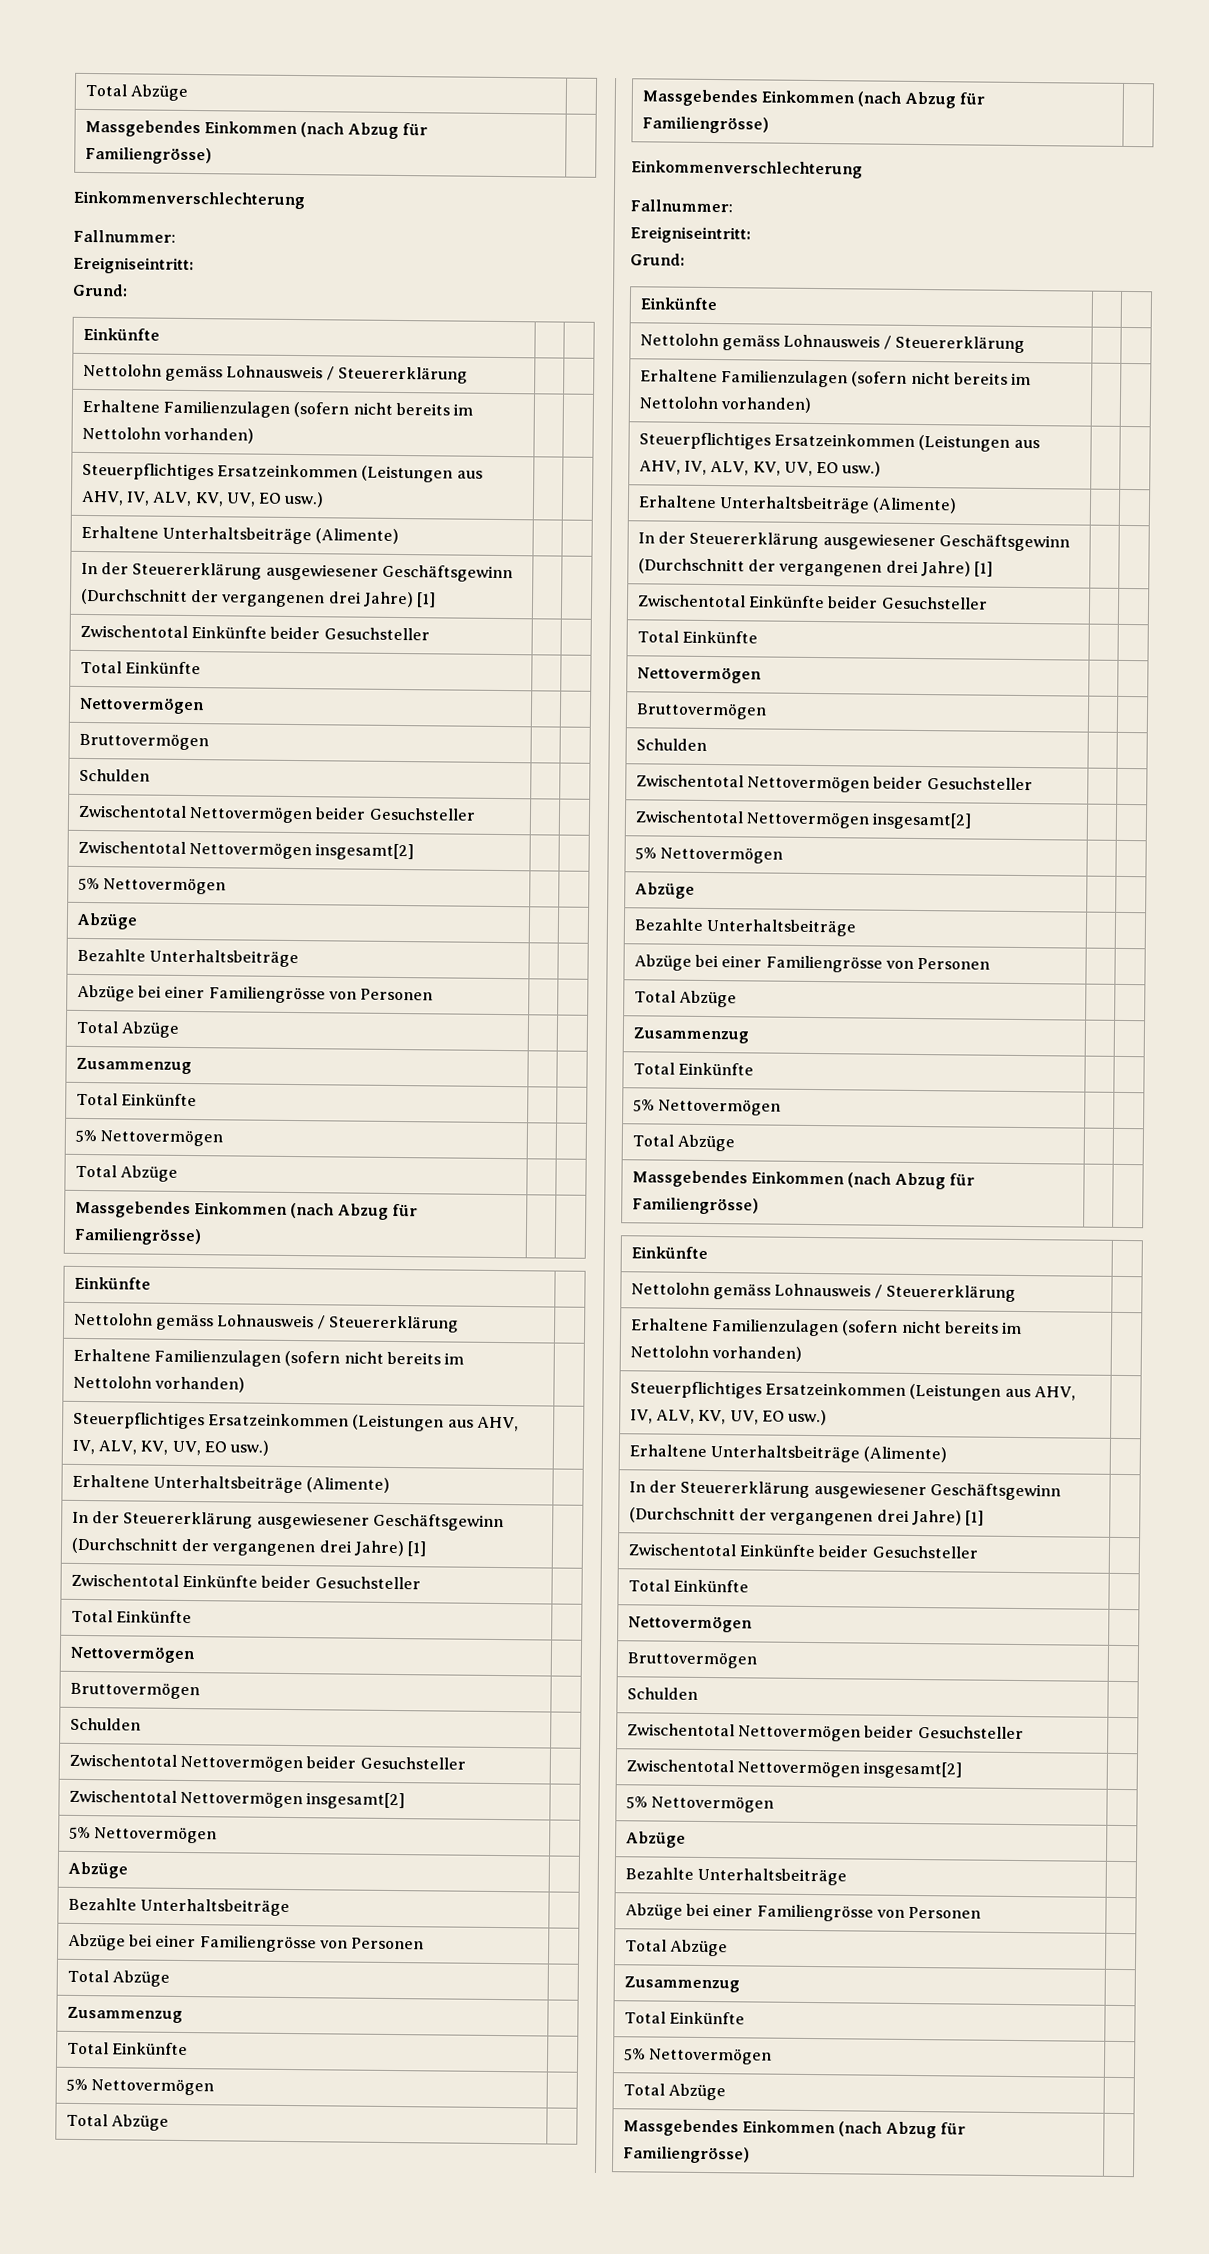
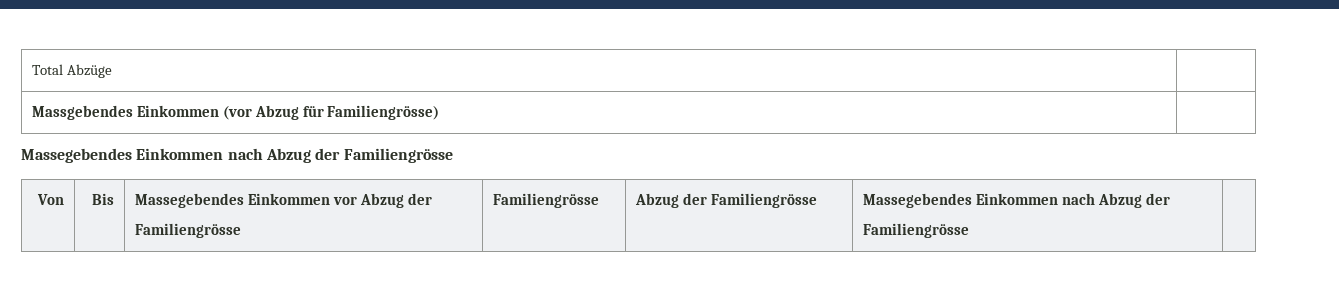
[84,83,188,101] [84,119,428,139] [84,146,212,165] [73,190,305,210] [73,229,176,243] [73,256,194,275] [72,283,128,297] [82,327,160,341] [82,363,468,384] [81,399,474,418] [81,426,254,444] [81,462,483,483] [80,490,325,508] [80,525,400,545] [80,562,513,583] [79,588,437,608] [79,624,430,641] [79,660,201,675] [78,697,205,715] [78,733,209,751] [78,768,150,782] [77,804,476,824] [77,840,415,861] [77,877,226,895] [76,912,138,930] [76,948,299,968] [76,984,434,1004] [75,1020,179,1038] [75,1057,192,1075] [75,1092,197,1107] [74,1129,223,1147] [74,1164,178,1182] [74,1200,418,1220] [73,1227,202,1246] [73,1276,151,1290] [73,1312,459,1333] [72,1348,465,1367] [72,1375,245,1393] [72,1411,519,1432] [71,1439,270,1456] [71,1474,391,1494] [71,1511,504,1532] [70,1537,428,1557] [70,1573,421,1590] [70,1609,192,1624] [69,1646,195,1664] [69,1682,200,1700] [69,1717,141,1731] [68,1753,466,1773] [68,1789,406,1810] [68,1826,217,1844] [67,1861,128,1879] [67,1897,290,1917] [67,1933,425,1953] [66,1969,170,1987] [66,2006,183,2023] [66,2041,188,2056] [65,2078,214,2096] [65,2113,169,2131] [641,89,985,109] [641,116,769,134] [631,160,863,179] [630,199,733,213] [630,226,751,244] [630,253,685,266] [639,297,717,311] [639,333,1025,353] [639,369,1032,388] [638,396,812,413] [638,432,1040,452] [638,460,882,477] [637,495,958,514] [637,531,1070,552] [637,558,994,577] [636,594,988,610] [636,630,758,644] [636,667,762,684] [635,703,767,720] [635,738,707,751] [635,774,1033,793] [634,810,973,830] [634,847,783,864] [634,882,695,899] [633,918,856,937] [633,954,991,973] [633,990,737,1008] [632,1027,749,1044] [632,1062,754,1076] [632,1099,781,1116] [631,1134,735,1152] [631,1170,975,1190] [631,1197,759,1215] [630,1246,708,1259] [630,1282,1016,1302] [630,1318,1023,1337] [629,1345,802,1362] [629,1381,1076,1401] [629,1409,828,1426] [628,1444,948,1463] [628,1480,1061,1501] [628,1507,985,1526] [627,1543,978,1559] [627,1579,749,1593] [627,1616,753,1633] [626,1652,757,1669] [626,1687,698,1700] [626,1723,1024,1742] [625,1759,963,1779] [625,1796,774,1813] [625,1831,686,1848] [624,1867,847,1886] [624,1903,982,1922] [624,1939,728,1957] [623,1976,740,1993] [623,2011,745,2025] [623,2048,772,2065] [622,2083,726,2101] [622,2119,966,2139] [622,2146,750,2164] Total Abzüge | // Massgebendes Einkommen (nach Abzug für Familiengrösse) | // Einkommenverschlechterung // Fallnummer: // Ereigniseintritt: // Grund: // Einkünfte | | // Nettolohn gemäss Lohnausweis / Steuererklärung | | // Erhaltene Familienzulagen (sofern nicht bereits im Nettolohn vorhanden) | | // Steuerpflichtiges Ersatzeinkommen (Leistungen aus AHV, IV, ALV, KV, UV, EO usw.) | | // Erhaltene Unterhaltsbeiträge (Alimente) | | // In der Steuererklärung ausgewiesener Geschäftsgewinn (Durchschnitt der vergangenen drei Jahre) [1] | | // Zwischentotal Einkünfte beider Gesuchsteller | | // Total Einkünfte | | // Nettovermögen | | // Bruttovermögen | | // Schulden | | // Zwischentotal Nettovermögen beider Gesuchsteller | | // Zwischentotal Nettovermögen insgesamt[2] | | // 5% Nettovermögen | | // Abzüge | | // Bezahlte Unterhaltsbeiträge | | // Abzüge bei einer Familiengrösse von Personen | | // Total Abzüge | | // Zusammenzug | | // Total Einkünfte | | // 5% Nettovermögen | | // Total Abzüge | | // Massgebendes Einkommen (nach Abzug für Familiengrösse) | | // Einkünfte | // Nettolohn gemäss Lohnausweis / Steuererklärung | // Erhaltene Familienzulagen (sofern nicht bereits im Nettolohn vorhanden) | // Steuerpflichtiges Ersatzeinkommen (Leistungen aus AHV, IV, ALV, KV, UV, EO usw.) | // Erhaltene Unterhaltsbeiträge (Alimente) | // In der Steuererklärung ausgewiesener Geschäftsgewinn (Durchschnitt der vergangenen drei Jahre) [1] | // Zwischentotal Einkünfte beider Gesuchsteller | // Total Einkünfte | // Nettovermögen | // Bruttovermögen | // Schulden | // Zwischentotal Nettovermögen beider Gesuchsteller | // Zwischentotal Nettovermögen insgesamt[2] | // 5% Nettovermögen | // Abzüge | // Bezahlte Unterhaltsbeiträge | // Abzüge bei einer Familiengrösse von Personen | // Total Abzüge | // Zusammenzug | // Total Einkünfte | // 5% Nettovermögen | // Total Abzüge | // Massgebendes Einkommen (nach Abzug für Familiengrösse) | // Einkommenverschlechterung // Fallnummer: // Ereigniseintritt: // Grund: // Einkünfte | | // Nettolohn gemäss Lohnausweis / Steuererklärung | | // Erhaltene Familienzulagen (sofern nicht bereits im Nettolohn vorhanden) | | // Steuerpflichtiges Ersatzeinkommen (Leistungen aus AHV, IV, ALV, KV, UV, EO usw.) | | // Erhaltene Unterhaltsbeiträge (Alimente) | | // In der Steuererklärung ausgewiesener Geschäftsgewinn (Durchschnitt der vergangenen drei Jahre) [1] | | // Zwischentotal Einkünfte beider Gesuchsteller | | // Total Einkünfte | | // Nettovermögen | | // Bruttovermögen | | // Schulden | | // Zwischentotal Nettovermögen beider Gesuchsteller | | // Zwischentotal Nettovermögen insgesamt[2] | | // 5% Nettovermögen | | // Abzüge | | // Bezahlte Unterhaltsbeiträge | | // Abzüge bei einer Familiengrösse von Personen | | // Total Abzüge | | // Zusammenzug | | // Total Einkünfte | | // 5% Nettovermögen | | // Total Abzüge | | // Massgebendes Einkommen (nach Abzug für Familiengrösse) | | // Einkünfte | // Nettolohn gemäss Lohnausweis / Steuererklärung | // Erhaltene Familienzulagen (sofern nicht bereits im Nettolohn vorhanden) | // Steuerpflichtiges Ersatzeinkommen (Leistungen aus AHV, IV, ALV, KV, UV, EO usw.) | // Erhaltene Unterhaltsbeiträge (Alimente) | // In der Steuererklärung ausgewiesener Geschäftsgewinn (Durchschnitt der vergangenen drei Jahre) [1] | // Zwischentotal Einkünfte beider Gesuchsteller | // Total Einkünfte | // Nettovermögen | // Bruttovermögen | // Schulden | // Zwischentotal Nettovermögen beider Gesuchsteller | // Zwischentotal Nettovermögen insgesamt[2] | // 5% Nettovermögen | // Abzüge | // Bezahlte Unterhaltsbeiträge | // Abzüge bei einer Familiengrösse von Personen | // Total Abzüge | // Zusammenzug | // Total Einkünfte | // 5% Nettovermögen | // Total Abzüge | // Massgebendes Einkommen (nach Abzug für Familiengrösse) -> [31,64,112,78] [31,105,440,120] [21,148,453,163] [37,194,65,205] [92,193,115,205] [134,193,432,208] [134,223,241,238] [492,193,599,208] [634,193,817,208] [862,193,1170,208] [862,223,969,238] Total Abzüge | // Massgebendes Einkommen (vor Abzug für Familiengrösse) | // Massegebendes Einkommen nach Abzug der Familiengrösse // Von | Bis | Massegebendes Einkommen vor Abzug der // Familiengrösse | Familiengrösse | Abzug der Familiengrösse | Massegebendes Einkommen nach Abzug der // Familiengrösse

